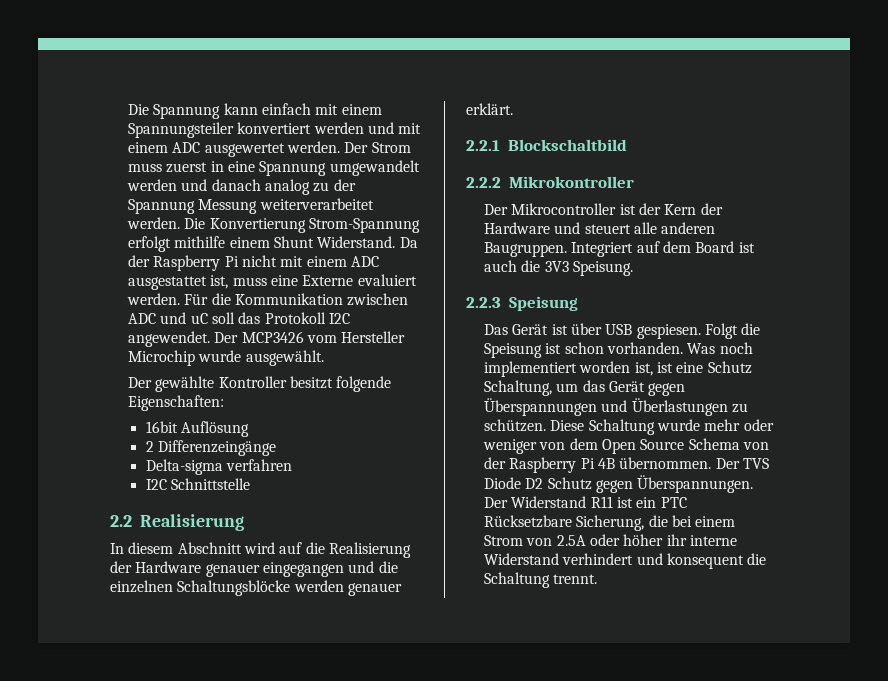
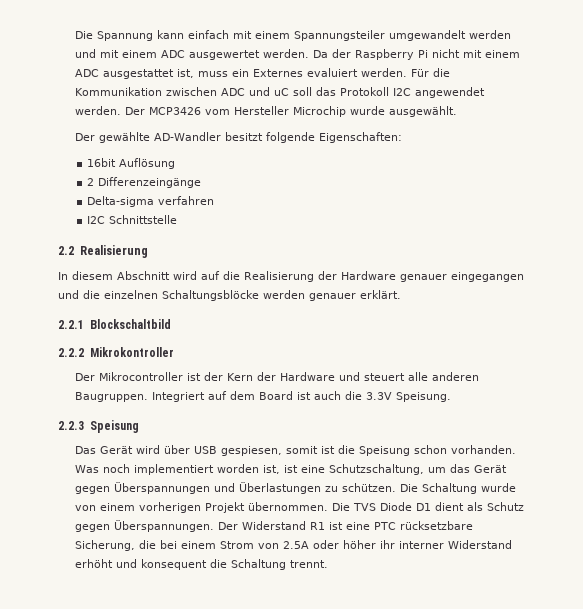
[237,122,312,134] konvertiert -> [389,30,467,41] umgewandelt
[344,142,411,153] [127,160,420,176] [126,179,356,195] [127,198,374,214] [126,217,420,233] [127,236,396,252] Der Strom muss zuerst in eine Spannung umgewandelt werden und danach analog zu der Spannung Messung weiterverarbeitet werden. Die Konvertierung Strom-Spannung erfolgt mithilfe einem Shunt Widerstand. -> (310, 53) none
[270,275,354,286] eine Externe -> [232,69,304,77] ein Externes
[127,331,210,347] angewendet. -> [415,87,486,98] [75,106,122,115] angewendet werden.
[218,376,287,388] Kontroller -> [154,132,222,141] AD-Wandler
[544,261,569,272] 3V3 -> [366,392,393,400] 3.3V
[551,324,568,335] ist -> [136,445,161,454] wird
[636,323,738,339] gespiesen. Folgt -> [221,446,336,456] gespiesen, somit ist
[545,343,562,354] ist -> (411, 451) none
[707,361,752,374] [483,380,552,396] Schutz Schaltung, -> [329,464,425,475] Schutzschaltung,
[550,420,585,431] Diese -> [400,484,419,492] Die
[704,419,774,431] [482,438,769,454] [483,457,769,473] [483,477,544,489] mehr oder weniger von dem Open Source Schema von der Raspberry Pi 4B übernommen. Der TVS Diode D2 -> [75,502,484,513] von einem vorherigen Projekt übernommen. Die TVS Diode D1 dient als
[590,496,687,508] [483,515,572,528] R11 ist ein PTC Rücksetzbare -> [310,521,474,530] R1 ist eine PTC rücksetzbare
[689,535,737,546] [483,553,634,565] interne Widerstand verhindert -> [399,540,513,549] [75,559,114,568] interner Widerstand erhöht

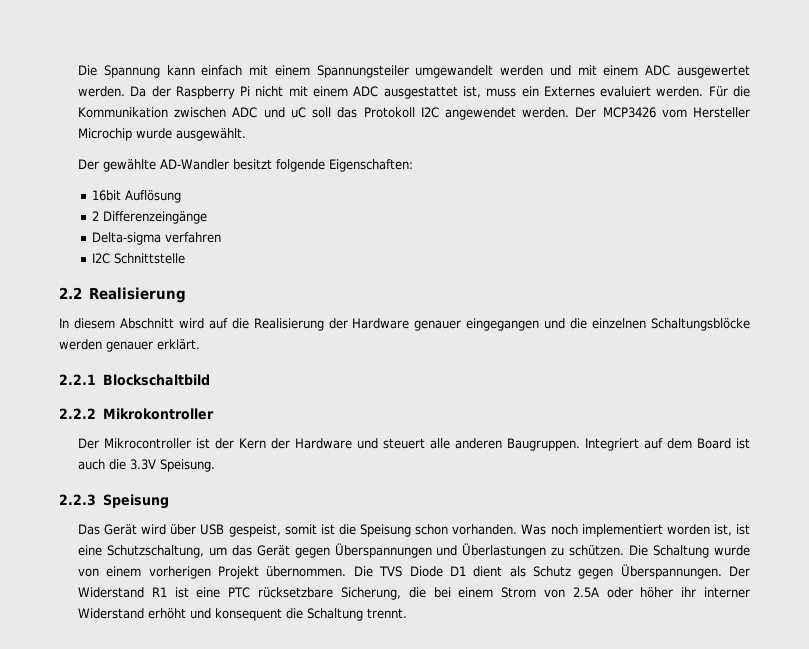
[221,446,283,456] gespiesen, -> [228,524,281,537] gespeist,

